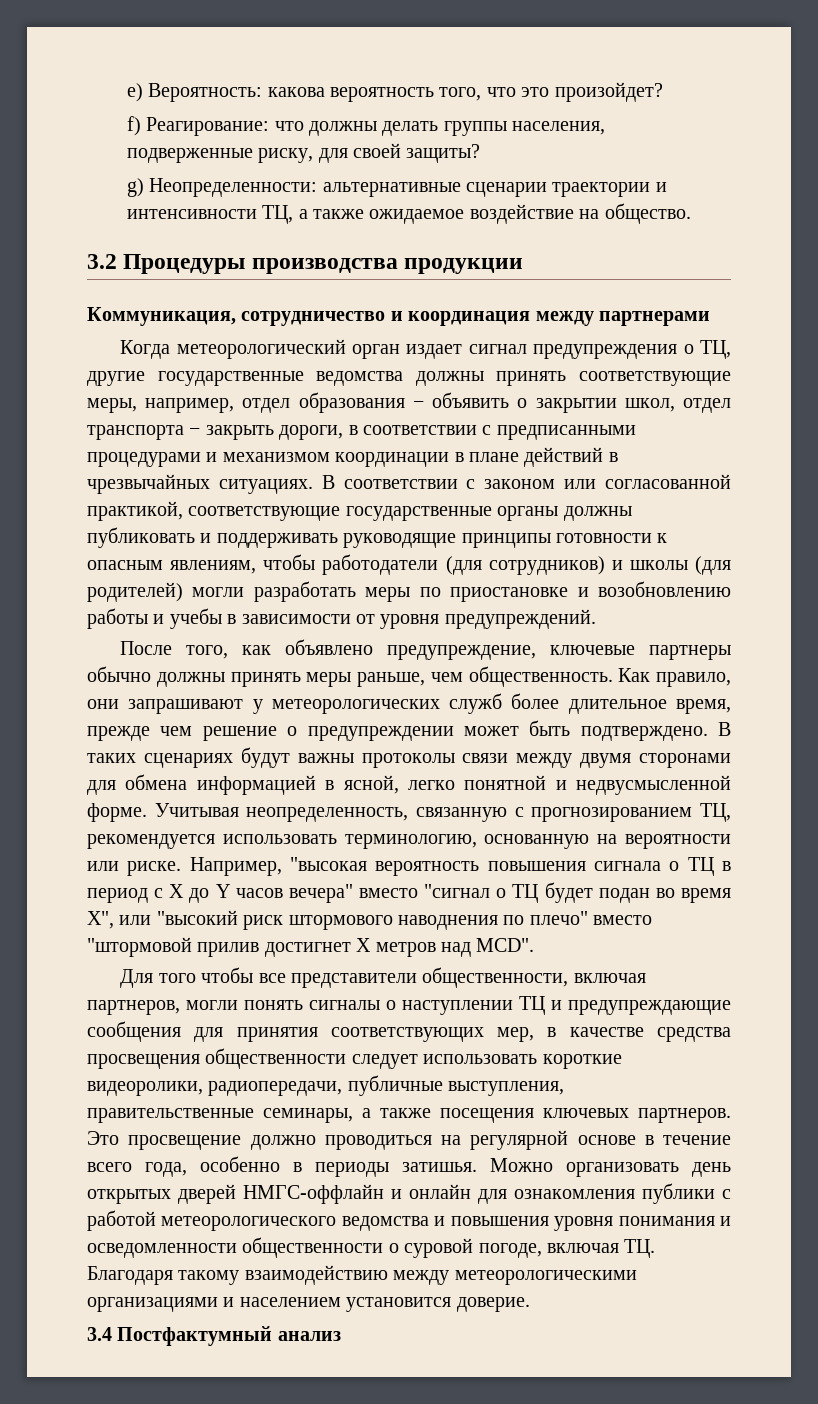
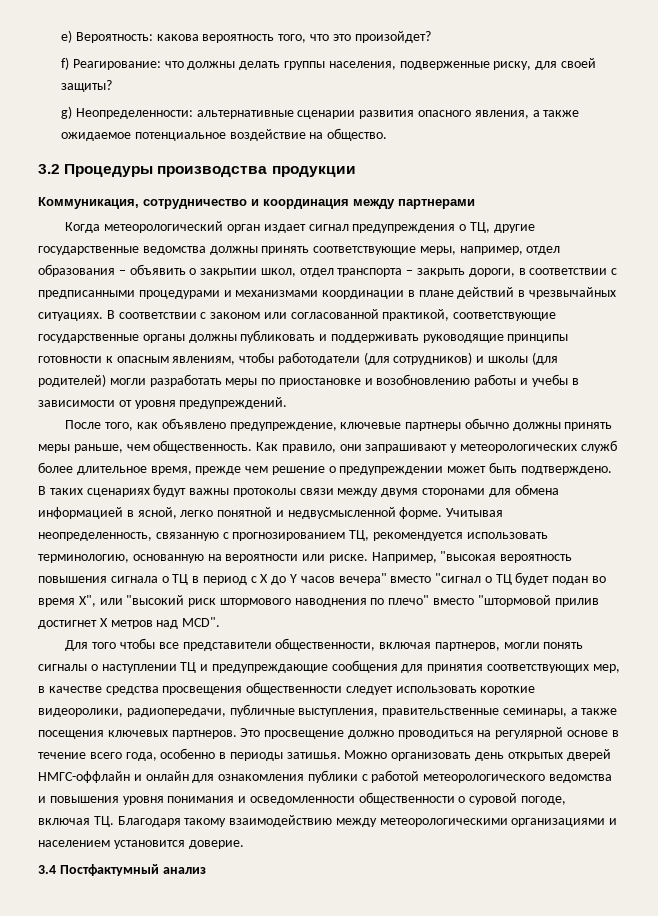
[552,182,667,197] [126,205,294,224] траектории и интенсивности ТЦ, -> [359,110,529,119] развития опасного явления,
(465, 216) none -> [134,132,226,141] потенциальное
[222,452,330,462] механизмом -> [235,290,319,297] механизмами

